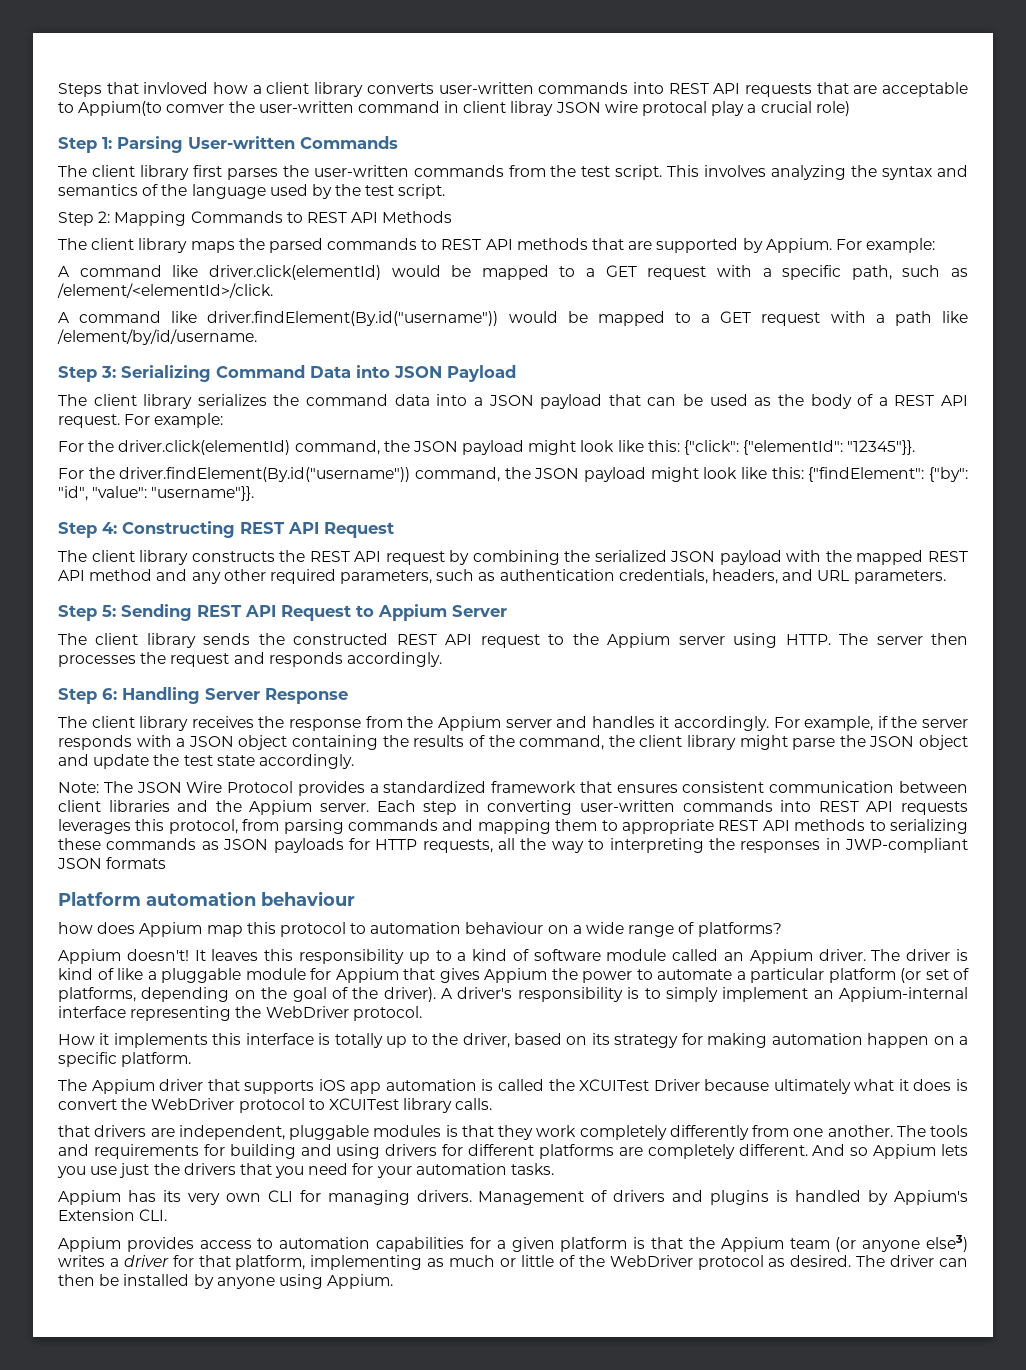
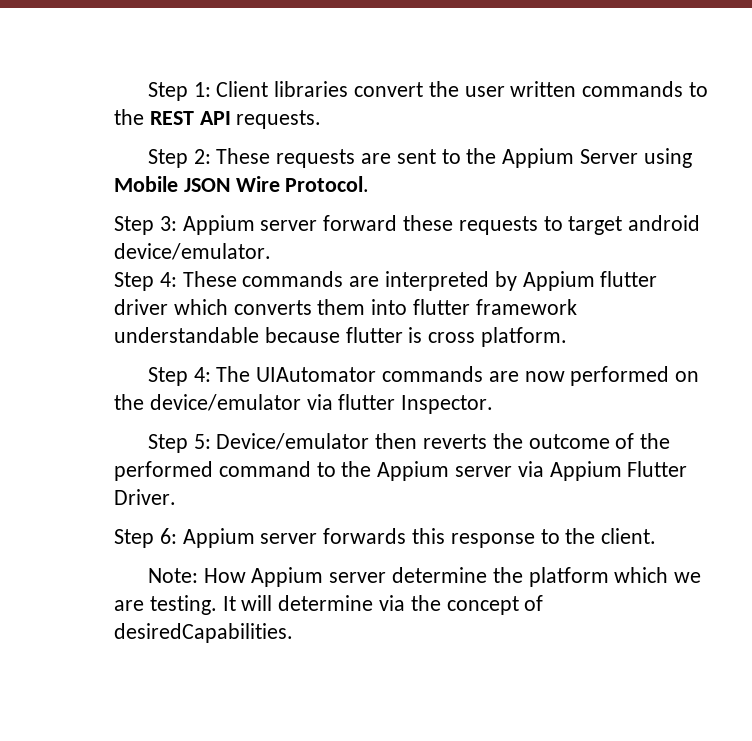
[58,82,968,97] [58,101,850,116] [58,136,398,153] [58,165,969,180] [58,184,446,199] [58,211,453,226] [58,238,936,253] [58,265,968,280] [57,283,273,298] [58,311,968,326] [57,329,257,345] [58,365,516,382] [58,394,968,409] [58,413,224,428] [58,440,916,455] [58,467,968,482] [58,486,255,501] [58,521,394,538] [58,550,968,565] [58,569,946,584] [58,604,507,621] [58,633,969,648] [58,652,442,667] [58,687,348,704] [58,716,968,731] [58,735,968,750] [58,754,354,769] [58,781,968,796] [58,800,969,815] [58,819,968,834] [58,838,968,853] [57,857,167,869] [58,891,355,906] [58,922,782,937] [58,949,968,964] [58,968,969,983] [58,987,968,1002] [58,1006,422,1021] [58,1033,969,1048] [58,1052,192,1067] [58,1079,968,1094] [58,1098,493,1113] [58,1125,968,1140] [58,1144,968,1159] [57,1163,555,1178] [58,1190,969,1205] [58,1209,168,1221] [58,1235,969,1252] [58,1255,969,1270] [58,1274,394,1289] Steps that invloved how a client library converts user-written commands into REST API requests that are acceptable to Appium(to comver the user-written command in client libray JSON wire protocal play a crucial role) // Step 1: Parsing User-written Commands // The client library first parses the user-written commands from the test script. This involves analyzing the syntax and semantics of the language used by the test script. // Step 2: Mapping Commands to REST API Methods // The client library maps the parsed commands to REST API methods that are supported by Appium. For example: // A command like driver.click(elementId) would be mapped to a GET request with a specific path, such as /element/<elementId>/click. // A command like driver.findElement(By.id("username")) would be mapped to a GET request with a path like /element/by/id/username. // Step 3: Serializing Command Data into JSON Payload // The client library serializes the command data into a JSON payload that can be used as the body of a REST API request. For example: // For the driver.click(elementId) command, the JSON payload might look like this: {"click": {"elementId": "12345"}}. // For the driver.findElement(By.id("username")) command, the JSON payload might look like this: {"findElement": {"by": "id", "value": "username"}}. // Step 4: Constructing REST API Request // The client library constructs the REST API request by combining the serialized JSON payload with the mapped REST API method and any other required parameters, such as authentication credentials, headers, and URL parameters. // Step 5: Sending REST API Request to Appium Server // The client library sends the constructed REST API request to the Appium server using HTTP. The server then processes the request and responds accordingly. // Step 6: Handling Server Response // The client library receives the response from the Appium server and handles it accordingly. For example, if the server responds with a JSON object containing the results of the command, the client library might parse the JSON object and update the test state accordingly. // Note: The JSON Wire Protocol provides a standardized framework that ensures consistent communication between client libraries and the Appium server. Each step in converting user-written commands into REST API requests leverages this protocol, from parsing commands and mapping them to appropriate REST API methods to serializing these commands as JSON payloads for HTTP requests, all the way to interpreting the responses in JWP-compliant JSON formats // Platform automation behaviour // how does Appium map this protocol to automation behaviour on a wide range of platforms? // Appium doesn't! It leaves this responsibility up to a kind of software module called an Appium driver. The driver is kind of like a pluggable module for Appium that gives Appium the power to automate a particular platform (or set of platforms, depending on the goal of the driver). A driver's responsibility is to simply implement an Appium-internal interface representing the WebDriver protocol. // How it implements this interface is totally up to the driver, based on its strategy for making automation happen on a specific platform. // The Appium driver that supports iOS app automation is called the XCUITest Driver because ultimately what it does is convert the WebDriver protocol to XCUITest library calls. // that drivers are independent, pluggable modules is that they work completely differently from one another. The tools and requirements for building and using drivers for different platforms are completely different. And so Appium lets you use just the drivers that you need for your automation tasks. // Appium has its very own CLI for managing drivers. Management of drivers and plugins is handled by Appium's Extension CLI. // Appium provides access to automation capabilities for a given platform is that the Appium team (or anyone else3) writes a driver for that platform, implementing as much or little of the WebDriver protocol as desired. The driver can then be installed by anyone using Appium. -> [147,81,709,101] [114,109,322,129] [147,148,692,168] [114,176,370,192] [114,215,701,235] [114,243,271,260] [114,271,658,291] [114,299,577,315] [114,327,568,347] [147,366,700,386] [114,394,494,414] [147,433,671,453] [114,461,688,481] [114,489,176,505] [114,528,657,548] [147,567,702,587] [114,595,544,615] [114,623,293,643] Step 1: Client libraries convert the user written commands to the REST API requests. // Step 2: These requests are sent to the Appium Server using Mobile JSON Wire Protocol. // Step 3: Appium server forward these requests to target android device/emulator. // Step 4: These commands are interpreted by Appium flutter driver which converts them into flutter framework understandable because flutter is cross platform. // Step 4: The UIAutomator commands are now performed on the device/emulator via flutter Inspector. // Step 5: Device/emulator then reverts the outcome of the performed command to the Appium server via Appium Flutter Driver. // Step 6: Appium server forwards this response to the client. // Note: How Appium server determine the platform which we are testing. It will determine via the concept of desiredCapabilities.

